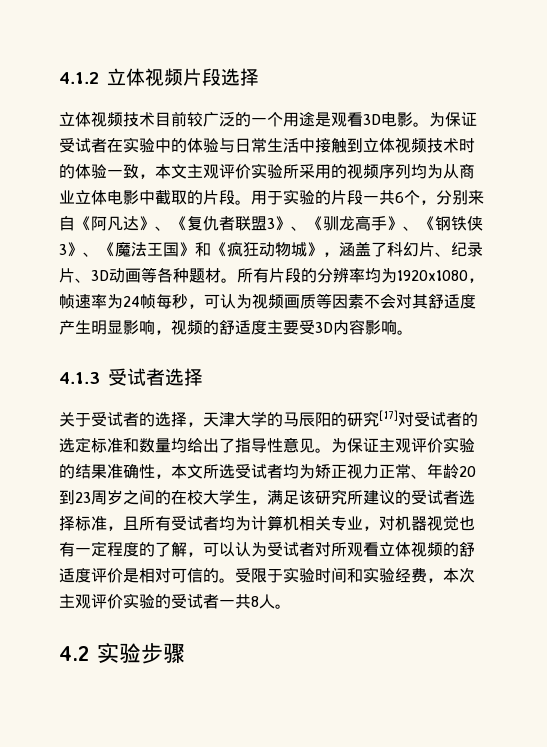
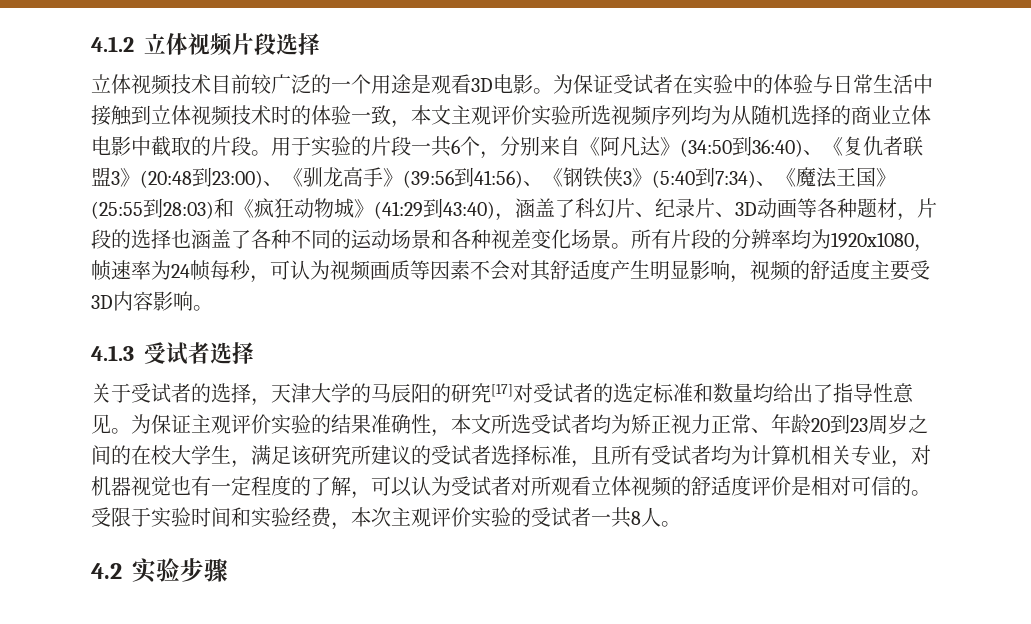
[299,164,347,179] 采用的 -> [591,105,611,125] 选
(459, 171) none -> [751,105,851,125] 随机选择的
(155, 223) none -> [680,136,803,157] (34:50到36:40)
(291, 223) none -> [140,167,263,188] (20:48到23:00)
(403, 223) none -> [403,167,523,188] (39:56到41:56)
(83, 249) none -> [652,167,756,188] (5:40到7:34)
(195, 249) none -> [91,198,214,219] (25:55到28:03)
(323, 249) none -> [374,198,495,219] (41:29到43:40)
(221, 275) none -> [897,198,937,221] [91,229,611,249] ，片段的选择也涵盖了各种不同的运动场景和各种视差变化场景

